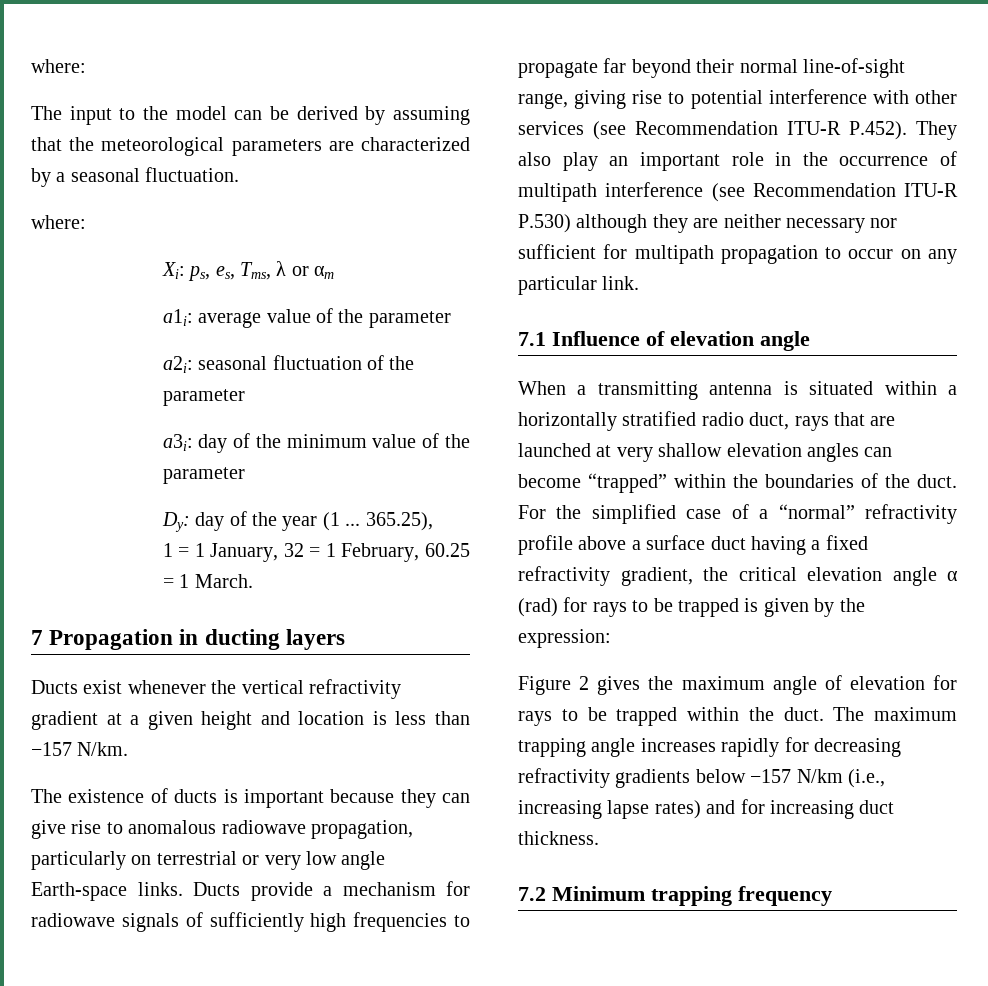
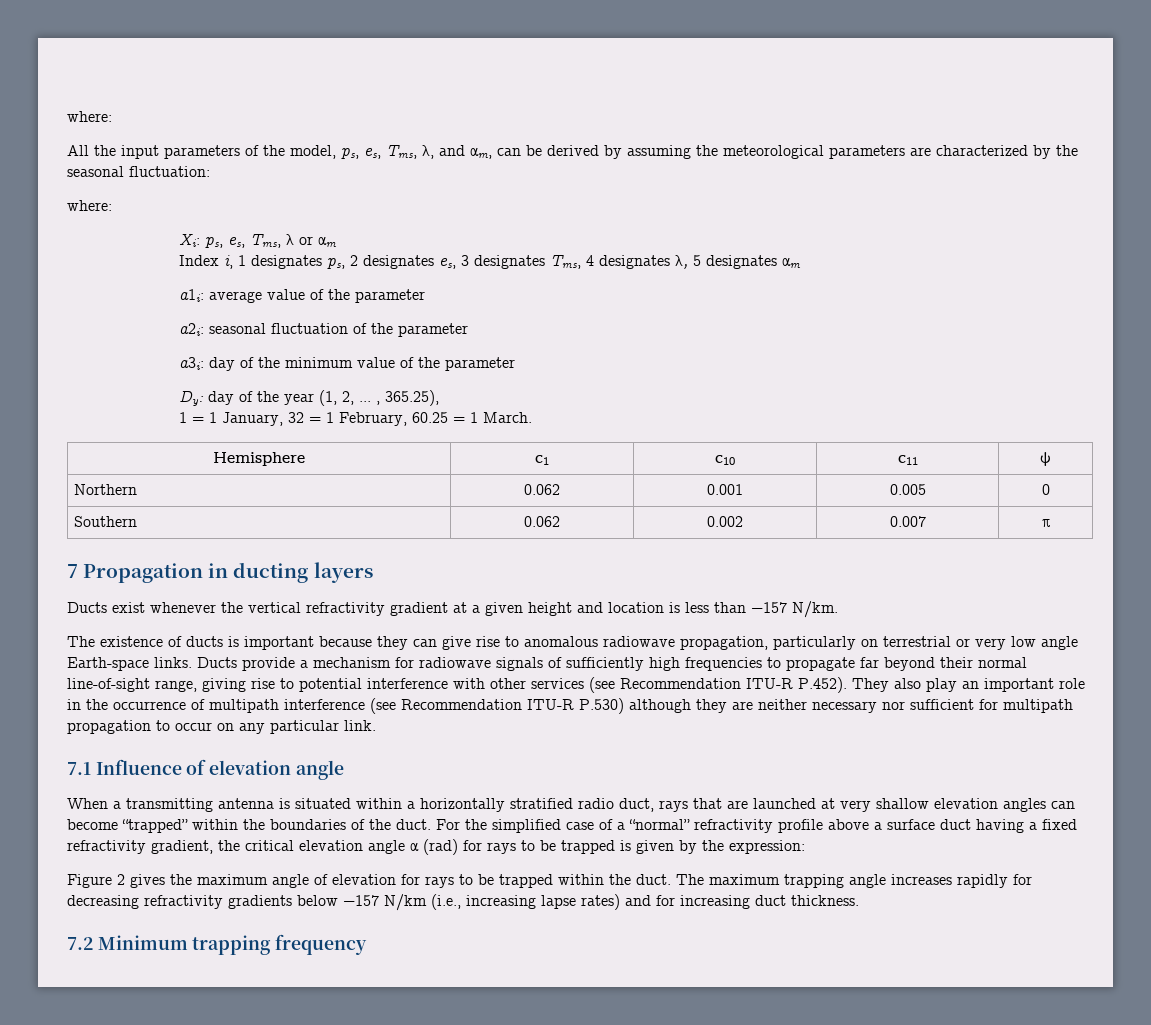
[31,59,86,73] [31,106,227,125] where: // The input to the model -> [67,111,112,122] [67,145,492,159] where: // All the input parameters of the model, ps, es, Tms, λ, and αm,
[31,137,62,151] that -> (691, 152) none
[56,167,240,182] a seasonal fluctuation. -> [1056,145,1078,156] [67,166,210,177] the seasonal fluctuation:
(335, 272) none -> [178,255,801,269] // Index i, 1 designates ps, 2 designates es, 3 designates Tms, 4 designates λ, 5 designates αm
[322,512,361,531] (1 ... -> [318,390,380,406] (1, 2, ... ,
(253, 581) none -> [213,452,305,466] [535,455,549,465] [715,455,735,465] [897,455,918,465] [1040,452,1051,466] [74,484,138,495] [524,484,560,495] [707,484,743,495] [889,484,926,495] [1041,484,1050,495] [74,516,138,527] [524,516,560,527] [707,516,743,527] [889,516,926,527] [1041,519,1050,528] // Hemisphere | c1 | c10 | c11 | ψ // Northern | 0.062 | 0.001 | 0.005 | 0 // Southern | 0.062 | 0.002 | 0.007 | π

